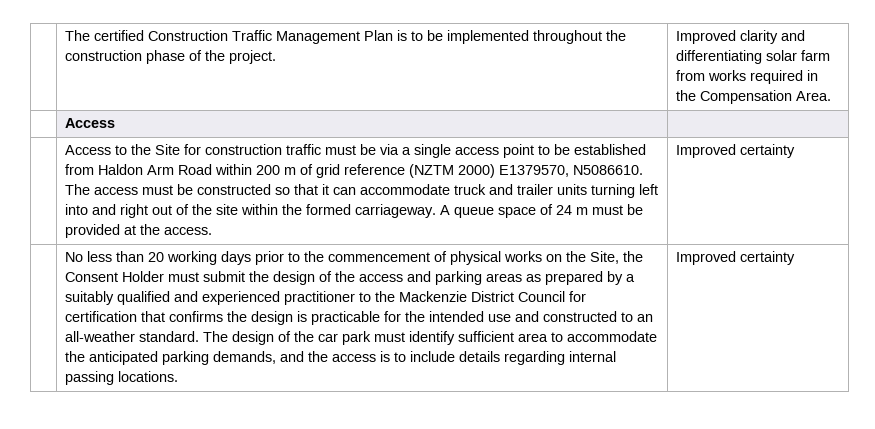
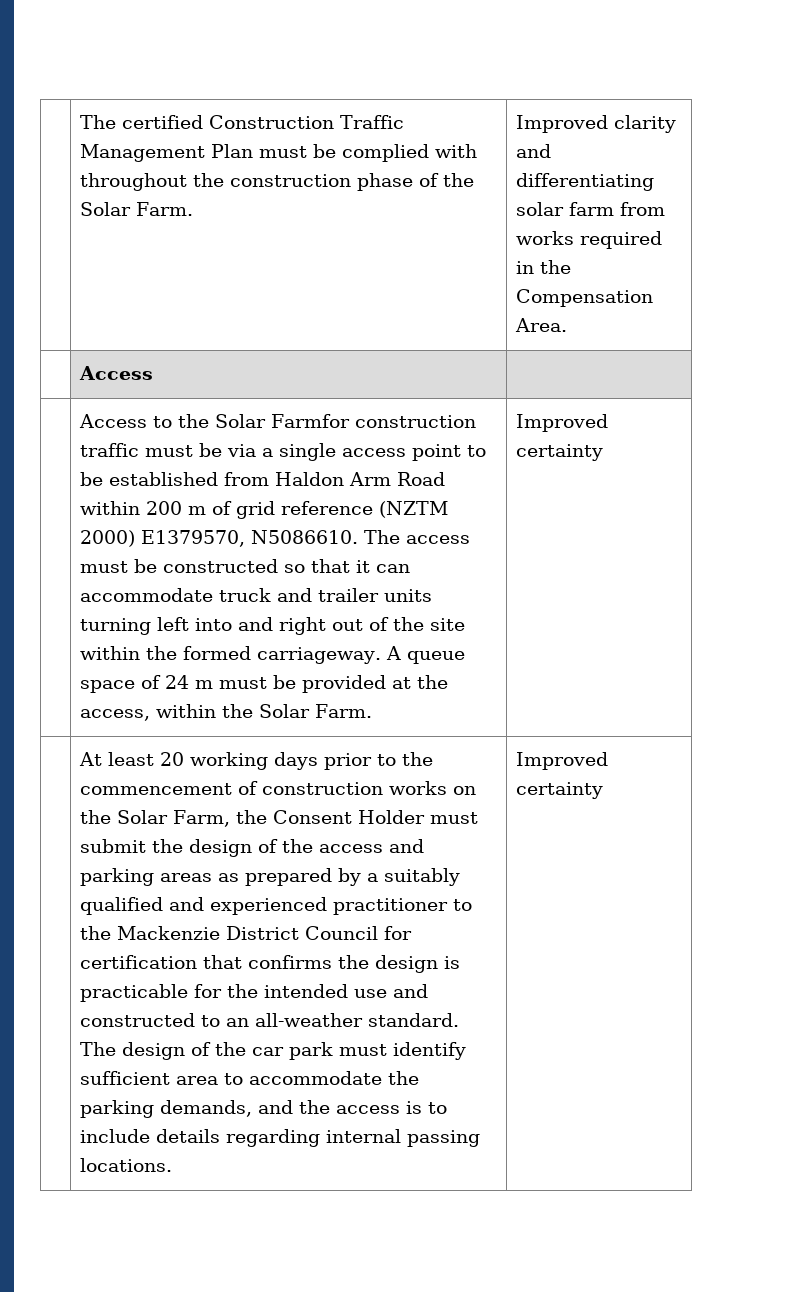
[397,30,530,44] is to be implemented -> [259,144,478,162] must be complied with
[229,50,277,64] project. -> [80,202,194,216] Solar Farm.
[155,144,202,155] Site for -> [215,414,351,428] Solar Farmfor
[164,227,213,235] access. -> [80,704,373,721] access, within the Solar Farm.
[65,251,145,262] No less than -> [79,752,155,766] At least
[450,251,502,265] physical -> [262,782,384,795] construction
[590,251,620,264] Site, -> [117,810,231,827] Solar Farm,
[89,351,159,365] anticipated -> (420, 1078) none

